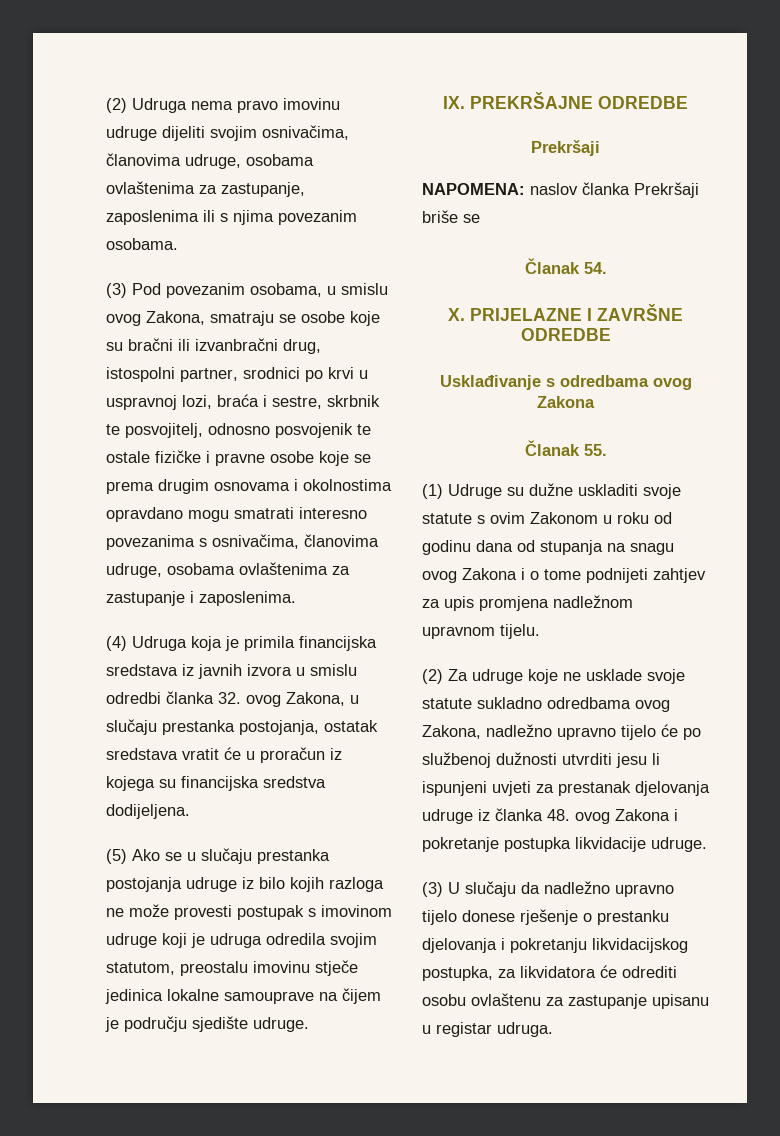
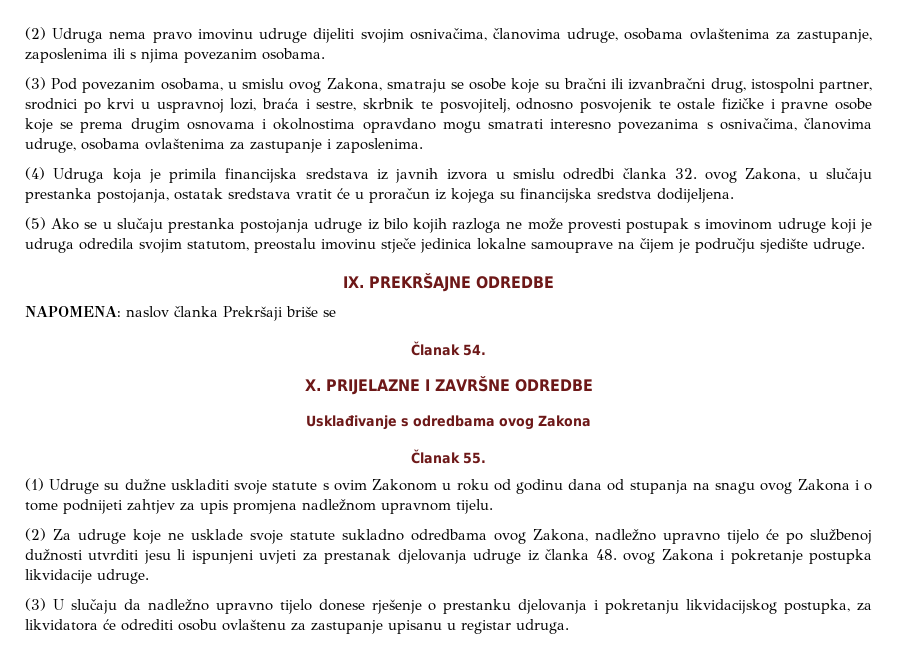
[531,140,600,156] // Prekršaji -> (554, 282) none

